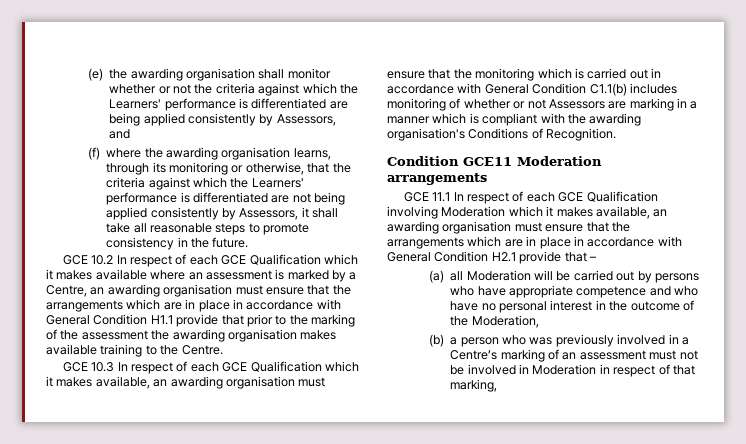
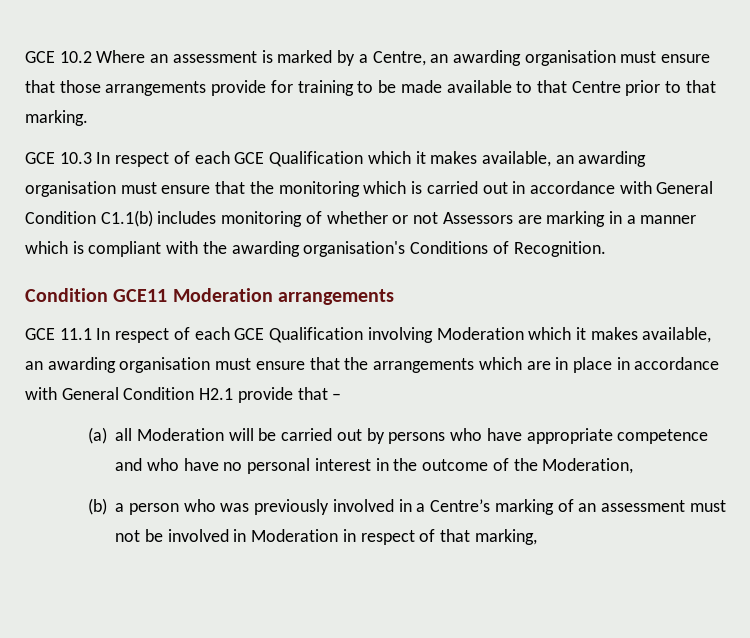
[88,68,331,81] [109,83,358,96] [109,98,348,111] [109,113,336,126] [109,129,131,139] [88,147,331,160] [106,162,351,175] [106,177,304,190] [106,192,346,205] [106,207,339,220] [106,223,310,235] [106,237,249,250] [62,254,358,267] [46,269,186,280] (e) the awarding organisation shall monitor whether or not the criteria against which the Learners' performance is differentiated are being applied consistently by Assessors, and // (f) where the awarding organisation learns, through its monitoring or otherwise, that the criteria against which the Learners' performance is differentiated are not being applied consistently by Assessors, it shall take all reasonable steps to promote consistency in the future. // GCE 10.2 In respect of each GCE Qualification which it makes available where -> [25,50,146,63] GCE 10.2 Where
[332,285,351,295] [46,299,341,312] [46,314,355,327] [46,329,337,342] [46,344,223,357] the arrangements which are in place in accordance with General Condition H1.1 provide that prior to the marking of the assessment the awarding organisation makes available training to the Centre. -> [59,80,716,96] [25,110,88,126] those arrangements provide for training to be made available to that Centre prior to that marking.

